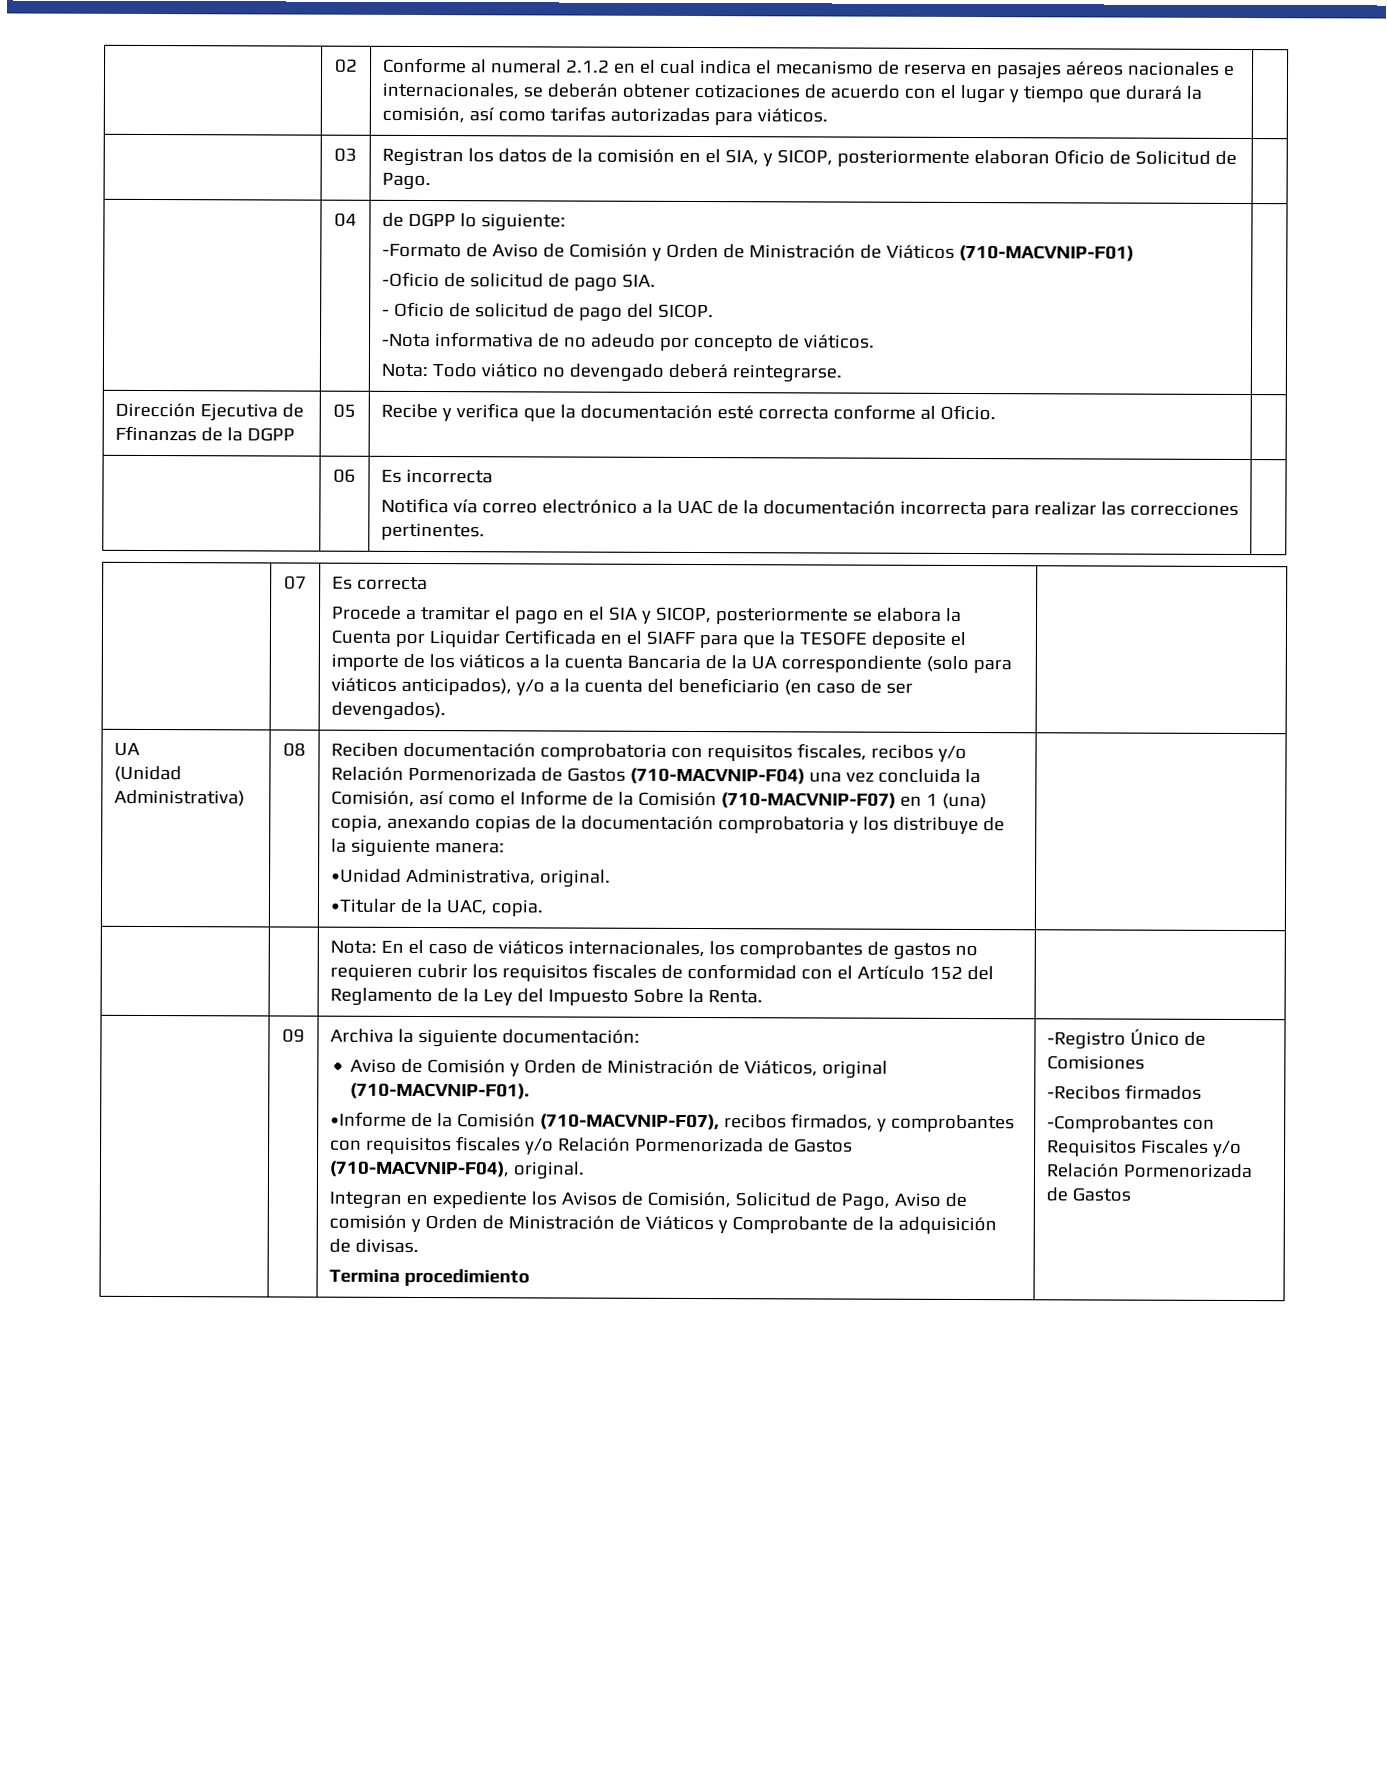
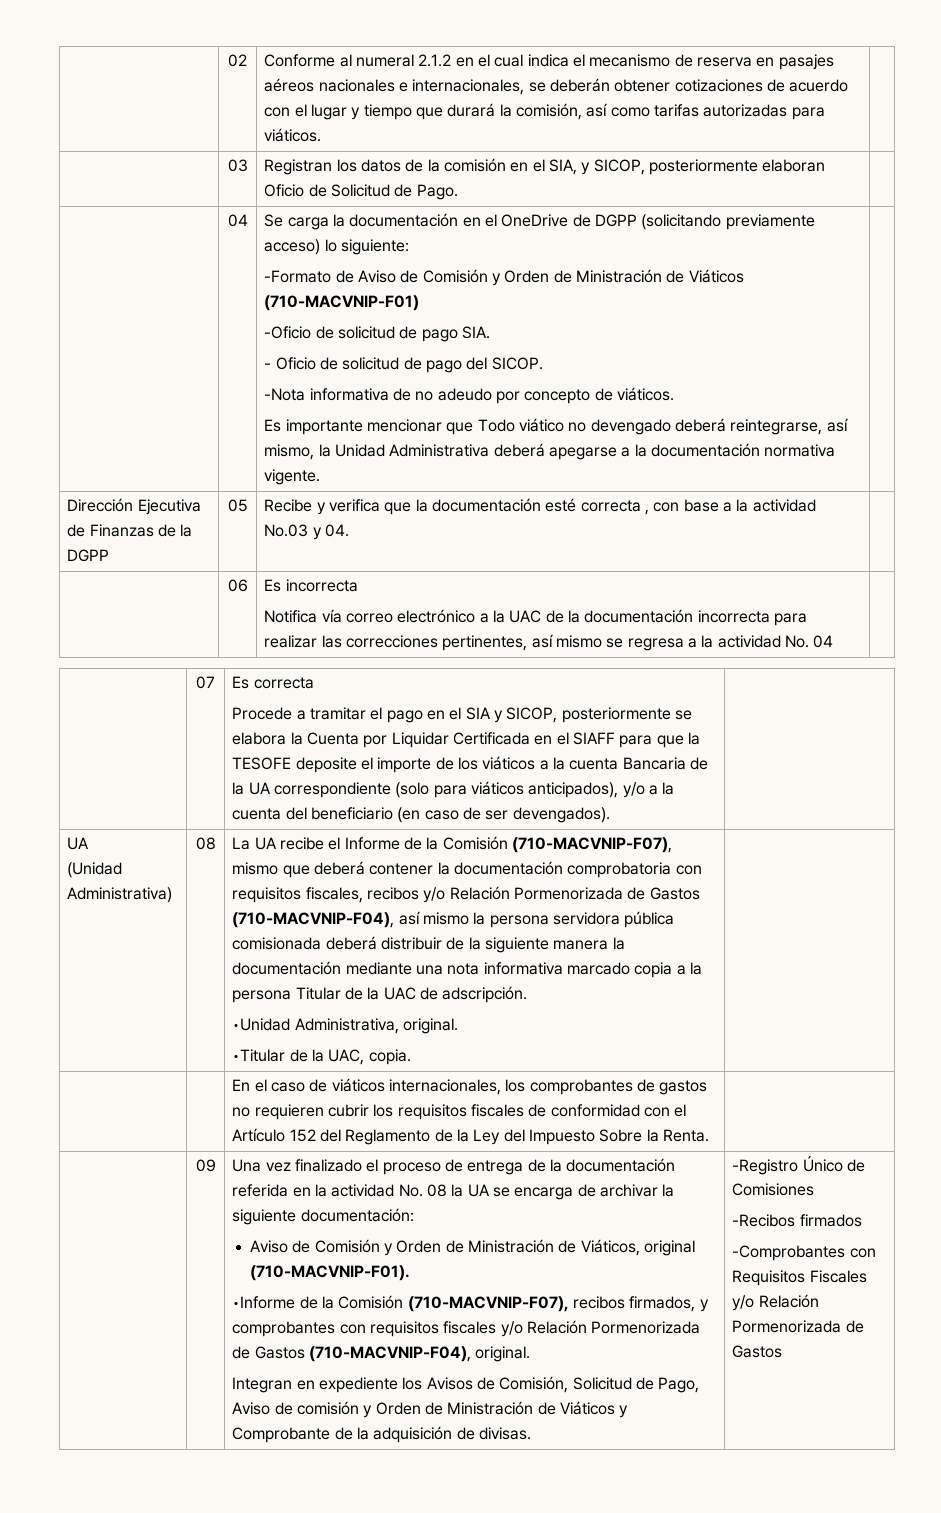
[381,212,456,228] de DGPP -> [264,213,815,230] [264,239,321,255] Se carga la documentación en el OneDrive de DGPP (solicitando previamente acceso)
[380,363,428,378] Nota: -> [264,419,474,435] Es importante mencionar que
[731,364,842,383] reintegrarse. -> [730,418,849,435] [264,443,836,460] [264,469,321,485] reintegrarse, así mismo, la Unidad Administrativa deberá apegarse a la documentación normativa vigente.
[114,425,197,442] Ffinanzas -> [89,524,154,537] Finanzas
[832,404,996,421] conforme al Oficio. -> [645,499,816,515] [264,524,350,540] , con base a la actividad No.03 y 04.
[380,522,485,541] pertinentes. -> [442,634,834,651] pertinentes, así mismo se regresa a la actividad No. 04
[330,742,399,757] Reciben -> [232,836,673,853] [232,861,450,878] La UA recibe el Informe de la Comisión (710-MACVNIP-F07), mismo que deberá contener la
[629,767,981,785] [330,790,987,810] [330,814,1005,835] [330,838,505,858] (710-MACVNIP-F04) una vez concluida la Comisión, así como el Informe de la Comisión (710-MACVNIP-F07) en 1 (una) copia, anexando copias de la documentación comprobatoria y los distribuye de la siguiente manera: -> [232,911,675,928] [232,936,625,953] [232,961,703,978] [232,986,528,1003] (710-MACVNIP-F04), así mismo la persona servidora pública comisionada deberá distribuir de la siguiente manera la documentación mediante una nota informativa marcado copia a la persona Titular de la UAC de adscripción.
[329,940,377,954] Nota: -> (411, 1057) none
[329,1028,394,1043] Archiva -> [232,1158,676,1175] [232,1184,658,1200] Una vez finalizado el proceso de entrega de la documentación referida en la actividad No. 08 la UA se encarga de archivar
[328,1268,530,1287] // Termina procedimiento -> (532, 1433) none

